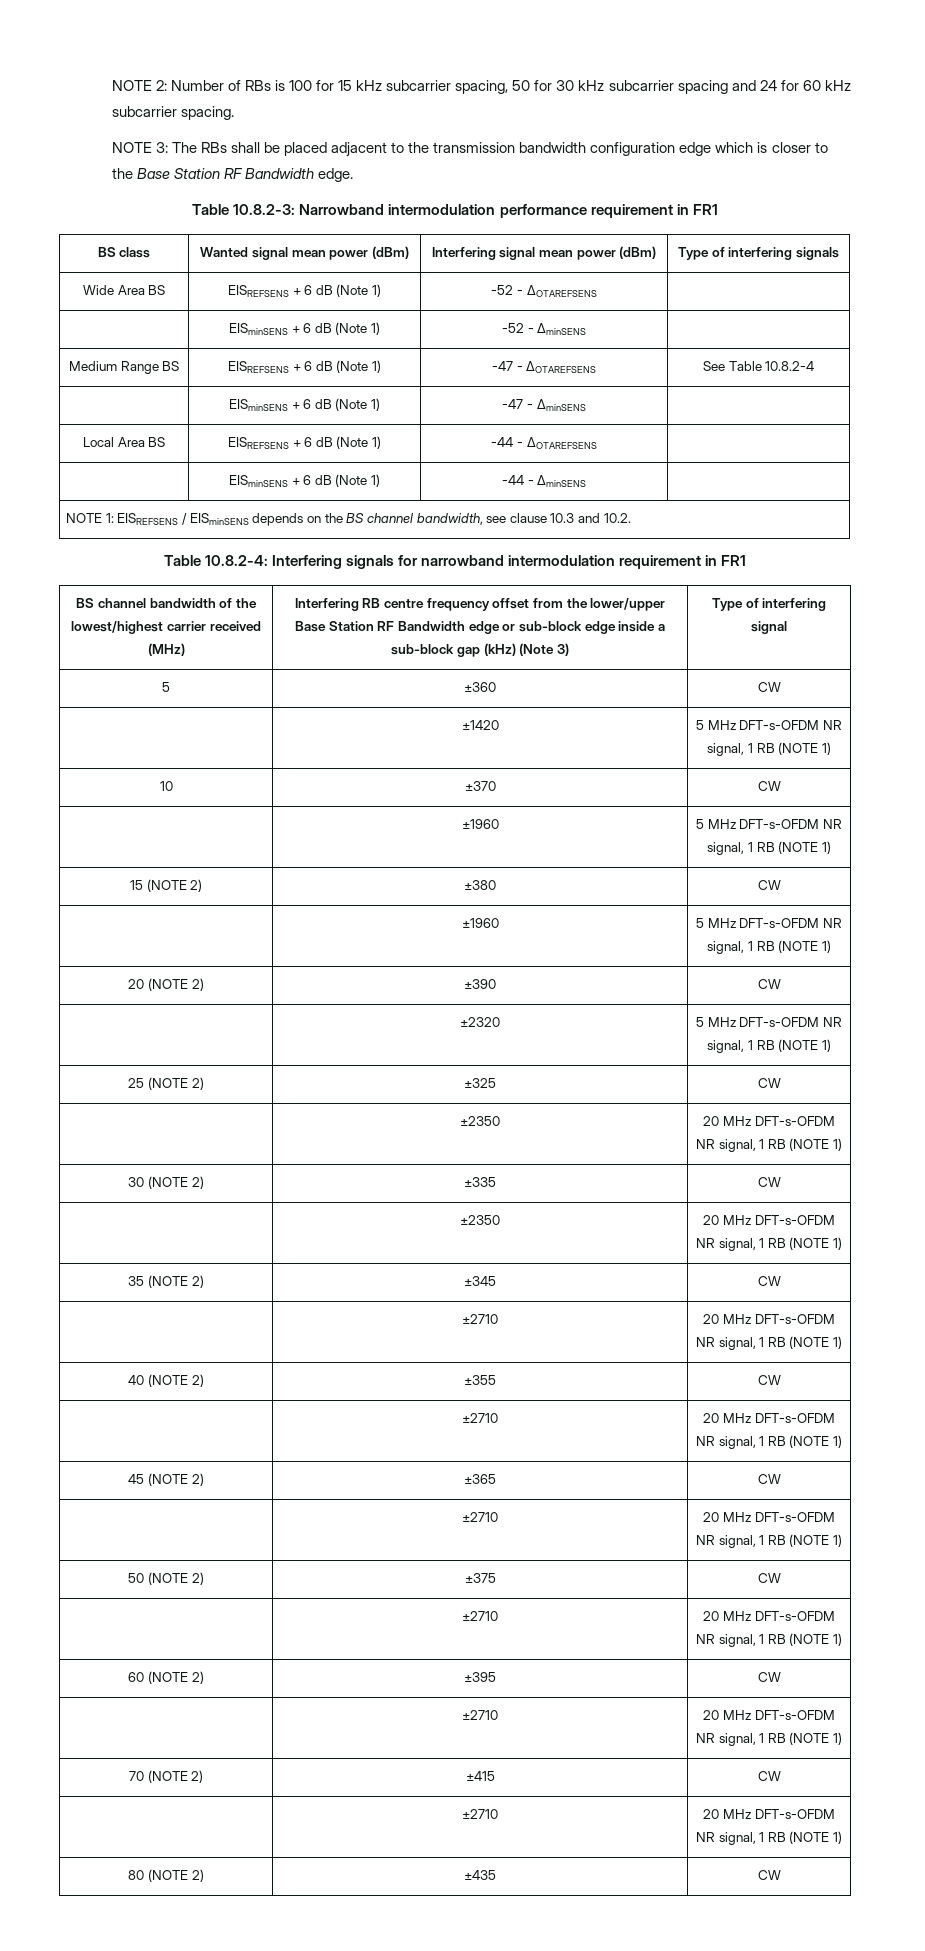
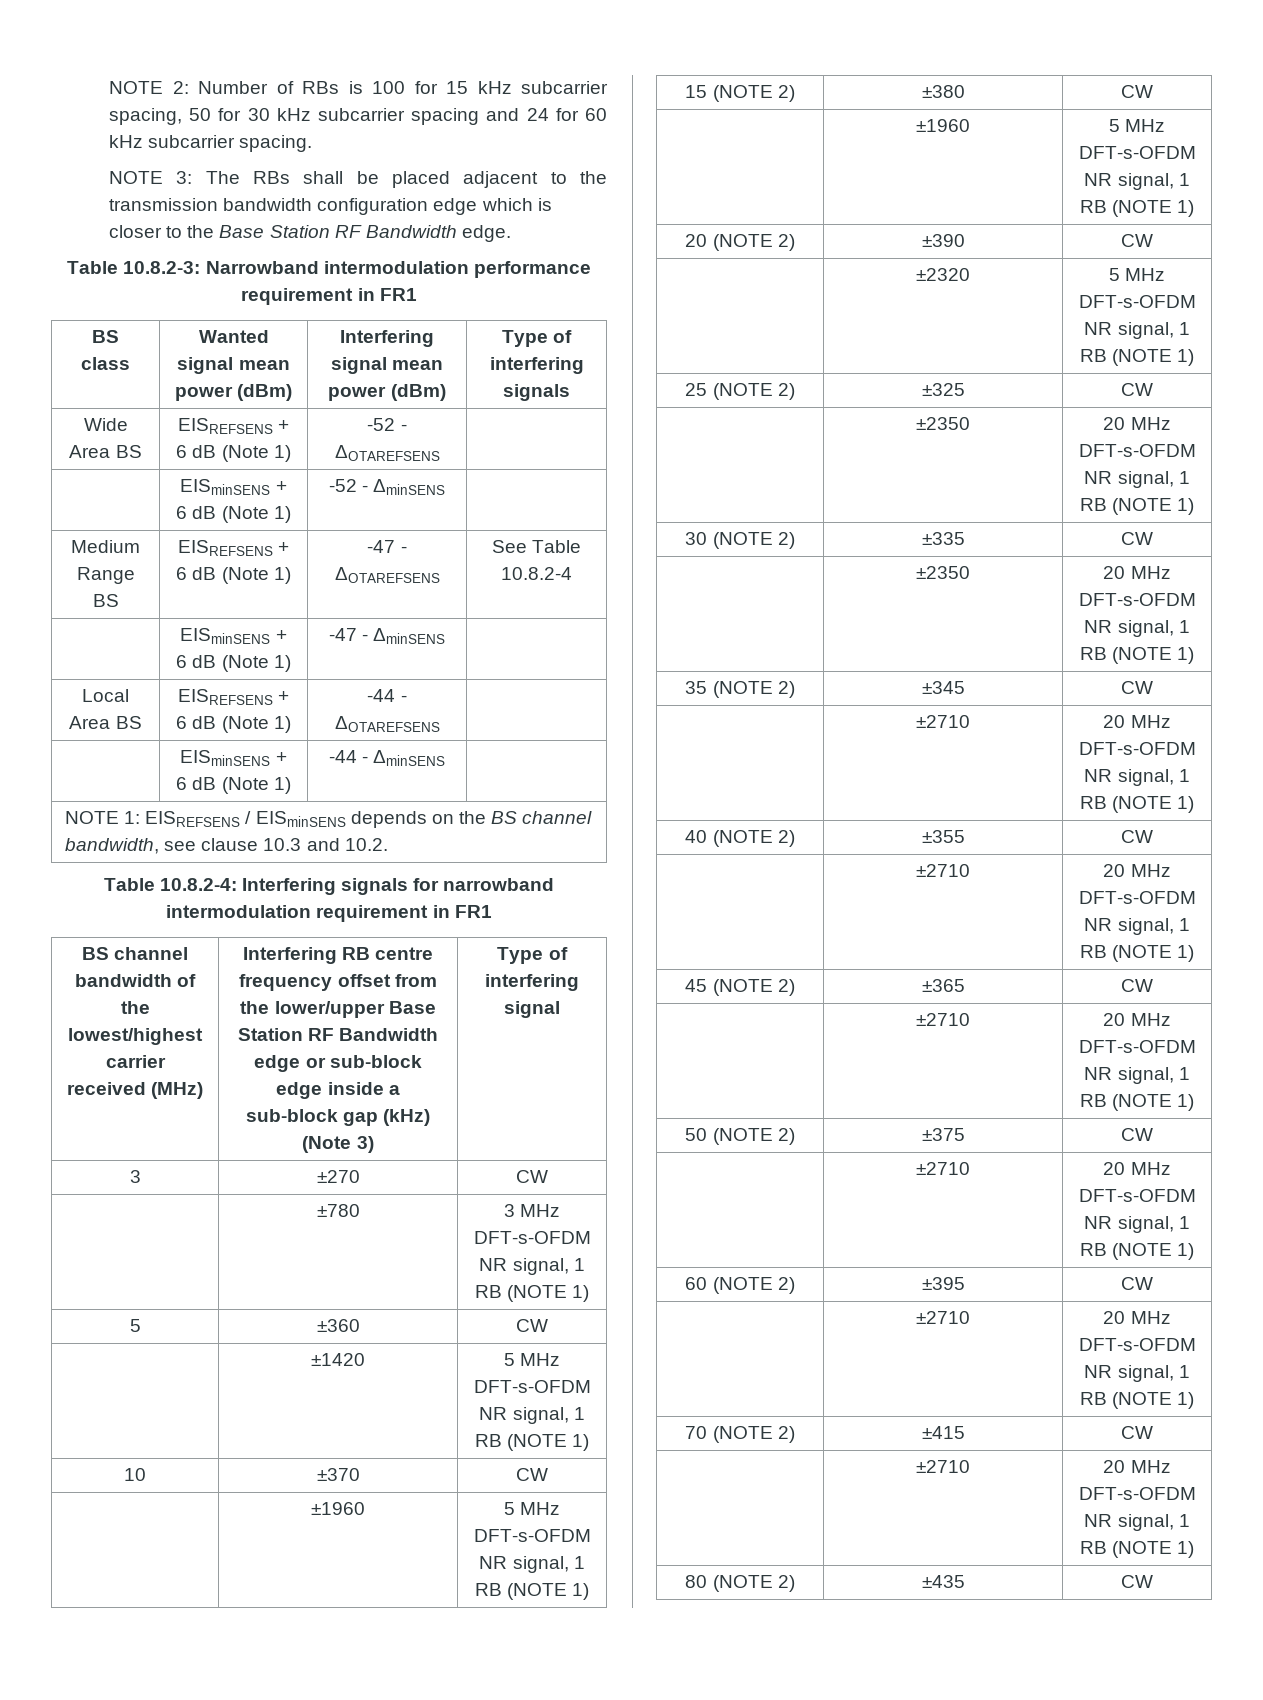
(787, 627) none -> [129,1170,141,1183] [316,1170,360,1183] [516,1170,548,1183] [316,1204,360,1217] [503,1204,561,1217] [473,1231,591,1244] [479,1258,585,1275] [474,1285,590,1302] // 3 | ±270 | CW // | ±780 | 3 MHz DFT-s-OFDM NR signal, 1 RB (NOTE 1)

